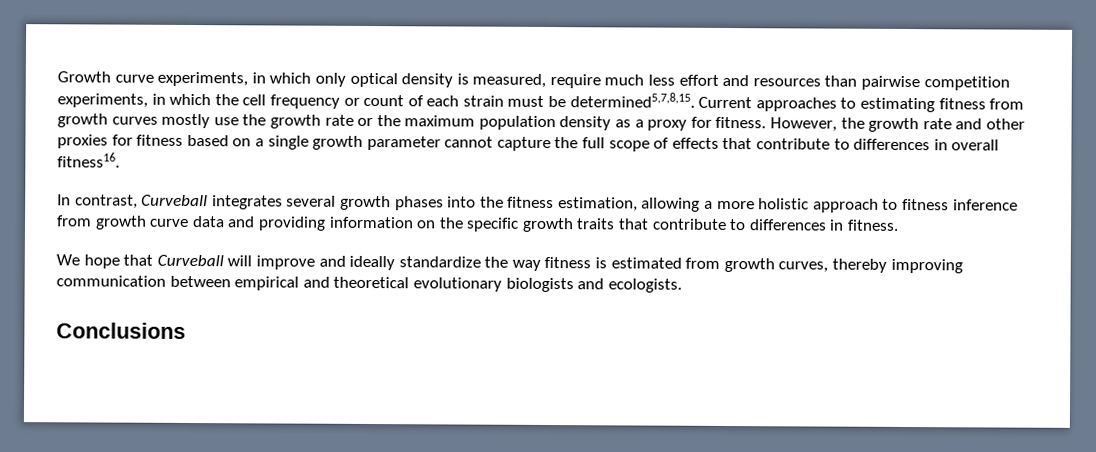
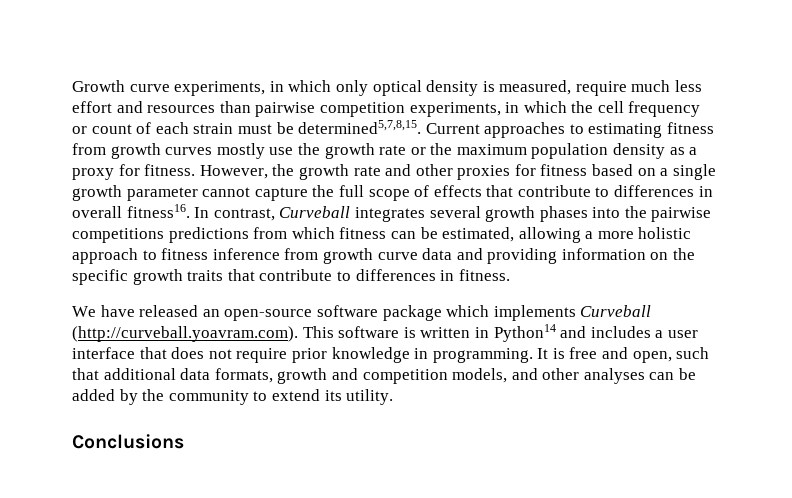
(120, 160) // -> (190, 211) none
[507,196,638,212] fitness estimation, -> [651,207,712,222] [72,227,515,243] pairwise competitions predictions from which fitness can be estimated,
[83,254,963,274] [56,275,682,293] hope that Curveball will improve and ideally standardize the way fitness is estimated from growth curves, thereby improving communication between empirical and theoretical evolutionary biologists and ecologists. -> [100,305,652,321] [72,324,698,342] [72,347,710,363] [72,368,697,384] [72,389,394,405] have released an open-source software package which implements Curveball (http://curveball.yoavram.com). This software is written in Python14 and includes a user interface that does not require prior knowledge in programming. It is free and open, such that additional data formats, growth and competition models, and other analyses can be added by the community to extend its utility.

